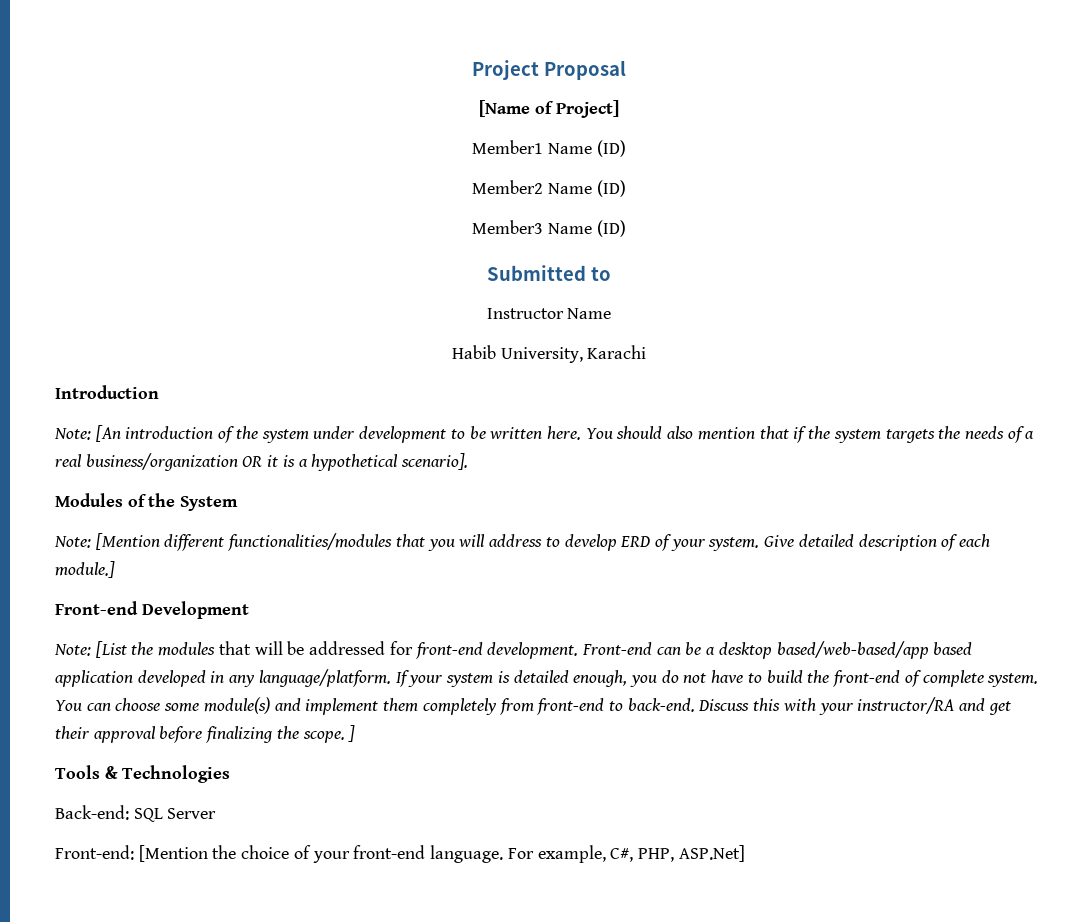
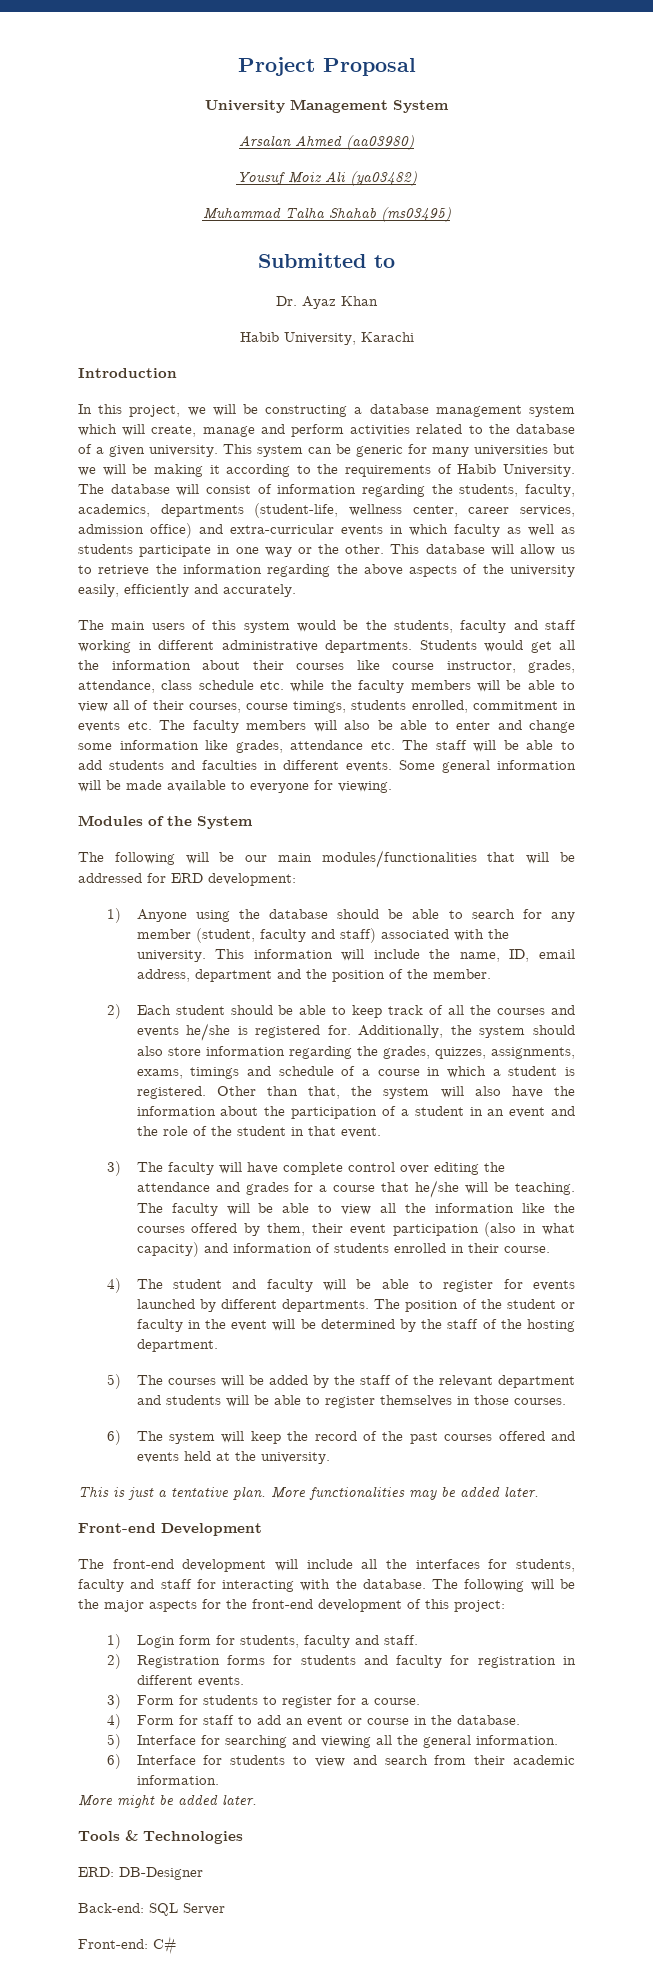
[479,100,619,118] [472,140,626,157] [472,180,626,197] [472,220,626,237] [Name of Project] // Member1 Name (ID) // Member2 Name (ID) // Member3 Name (ID) -> [205,99,449,113] [239,135,414,150] [236,171,417,186] [202,207,451,222] University Management System // Arsalan Ahmed (aa03980) // Yousuf Moiz Ali (ya03482) // Muhammad Talha Shahab (ms03495)
[486,308,612,319] Instructor Name -> [276,296,378,309] Dr. Ayaz Khan
[54,425,1035,443] [55,453,469,471] [55,493,239,511] [54,533,991,551] [55,561,115,578] [55,601,249,619] [54,641,216,658] Note: [An introduction of the system under development to be written here. You should also mention that if the system targets the needs of a real business/organization OR it is a hypothetical scenario]. // Modules of the System // Note: [Mention different functionalities/modules that you will address to develop ERD of your system. Give detailed description of each module.] // Front-end Development // Note: [List the modules -> [78,404,575,417] [78,424,575,437] [78,444,575,457] [78,464,575,477] [78,484,575,497] [78,503,576,518] [78,523,575,538] [78,544,575,557] [78,564,575,577] [78,584,296,597] [78,620,576,633] [78,640,575,653] [78,660,575,673] [78,680,576,693] [78,700,576,713] [78,720,575,733] [78,740,575,753] [78,760,576,773] [78,780,392,793] [78,815,253,829] [78,850,477,868] In this project, we will be constructing a database management system which will create, manage and perform activities related to the database of a given university. This system can be generic for many universities but we will be making it according to the requirements of Habib University. The database will consist of information regarding the students, faculty, academics, departments (student-life, wellness center, career services, admission office) and extra-curricular events in which faculty as well as students participate in one way or the other. This database will allow us to retrieve the information regarding the above aspects of the university easily, efficiently and accurately. // The main users of this system would be the students, faculty and staff working in different administrative departments. Students would get all the information about their courses like course instructor, grades, attendance, class schedule etc. while the faculty members will be able to view all of their courses, course timings, students enrolled, commitment in events etc. The faculty members will also be able to enter and change some information like grades, attendance etc. The staff will be able to add students and faculties in different events. Some general information will be made available to everyone for viewing. // Modules of the System // The following will be our main modules/functionalities
[415,641,973,659] [55,669,1039,687] [55,697,1011,715] [55,725,356,743] front-end development. Front-end can be a desktop based/web-based/app based application developed in any language/platform. If your system is detailed enough, you do not have to build the front-end of complete system. You can choose some module(s) and implement them completely from front-end to back-end. Discuss this with your instructor/RA and get their approval before finalizing the scope. ] -> [171,873,296,886] [107,908,575,923] [136,928,509,943] [136,949,575,962] [136,969,491,982] [107,1004,575,1019] [136,1023,575,1041] [136,1046,575,1059] [136,1066,575,1079] [136,1086,575,1099] [136,1106,575,1119] [136,1126,381,1138] [107,1161,505,1176] [136,1180,575,1198] [136,1203,575,1216] [136,1222,575,1237] [136,1242,550,1257] [107,1278,575,1293] [136,1299,575,1312] [136,1319,575,1332] [136,1339,218,1352] [107,1374,575,1389] [136,1395,566,1408] [107,1430,576,1445] [136,1451,330,1464] [78,1486,539,1500] [78,1523,262,1536] [78,1559,575,1572] [78,1579,575,1592] [78,1599,505,1612] [107,1634,418,1649] [107,1654,576,1669] [136,1675,244,1687] [107,1694,420,1709] [107,1714,520,1729] [107,1734,558,1749] [107,1754,575,1769] [136,1775,219,1785] [78,1794,257,1808] ERD development: // 1) Anyone using the database should be able to search for any member (student, faculty and staff) associated with the university. This information will include the name, ID, email address, department and the position of the member. // 2) Each student should be able to keep track of all the courses and events he/she is registered for. Additionally, the system should also store information regarding the grades, quizzes, assignments, exams, timings and schedule of a course in which a student is registered. Other than that, the system will also have the information about the participation of a student in an event and the role of the student in that event. // 3) The faculty will have complete control over editing the attendance and grades for a course that he/she will be teaching. The faculty will be able to view all the information like the courses offered by them, their event participation (also in what capacity) and information of students enrolled in their course. // 4) The student and faculty will be able to register for events launched by different departments. The position of the student or faculty in the event will be determined by the staff of the hosting department. // 5) The courses will be added by the staff of the relevant department and students will be able to register themselves in those courses. // 6) The system will keep the record of the past courses offered and events held at the university. // This is just a tentative plan. More functionalities may be added later. // Front-end Development // The front-end development will include all the interfaces for students, faculty and staff for interacting with the database. The following will be the major aspects for the front-end development of this project: // 1) Login form for students, faculty and staff. // 2) Registration forms for students and faculty for registration in different events. // 3) Form for students to register for a course. // 4) Form for staff to add an event or course in the database. // 5) Interface for searching and viewing all the general information. // 6) Interface for students to view and search from their academic information. // More might be added later.
(231, 774) none -> [78,1867,203,1880] // ERD: DB-Designer
[138,845,745,863] [Mention the choice of your front-end language. For example, C#, PHP, ASP.Net] -> [153,1936,177,1955] C#

